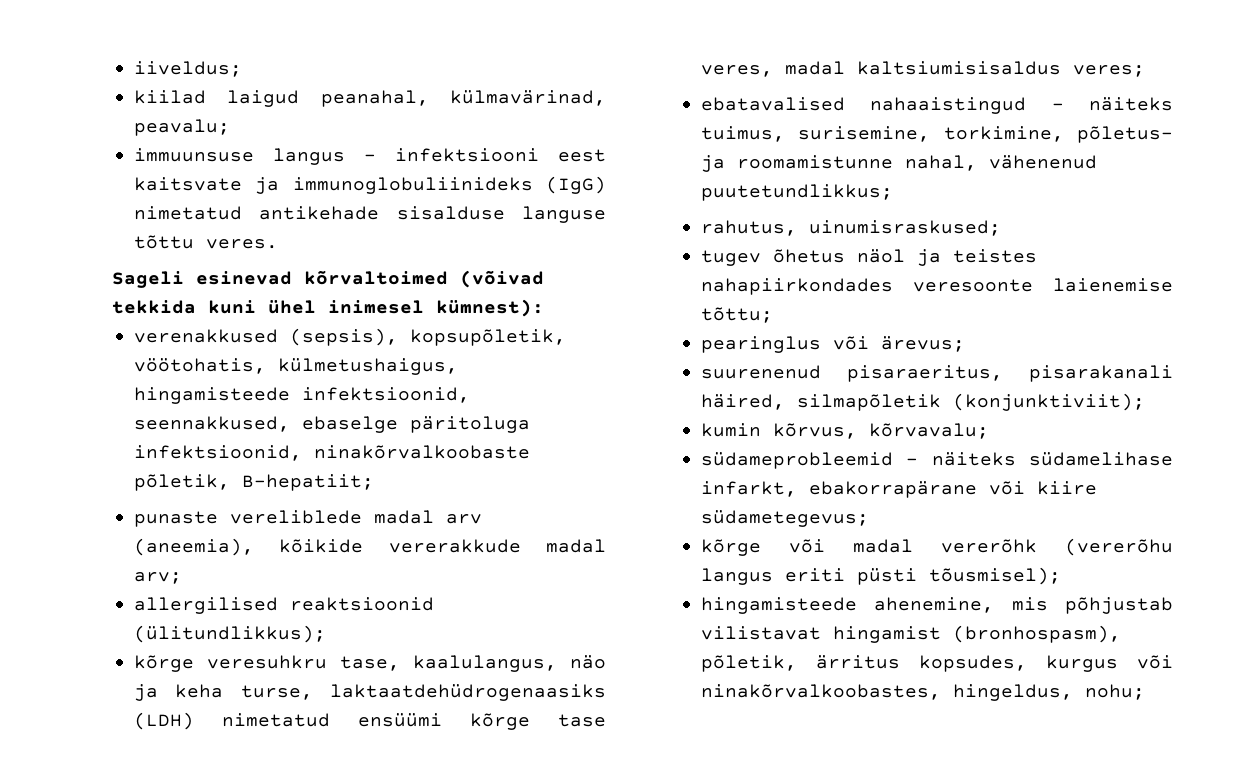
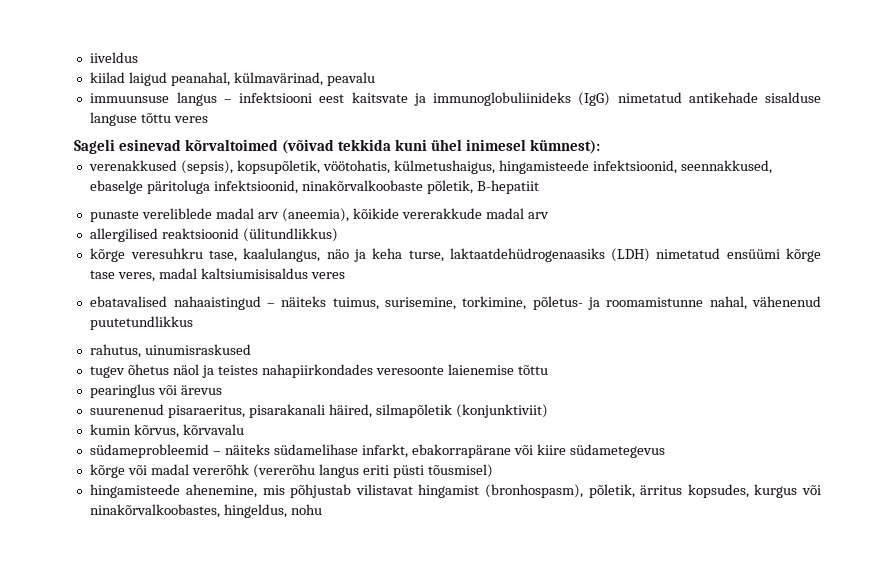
[133,61,242,77] iiveldus; -> [90,52,139,63] iiveldus
[133,119,230,136] peavalu; -> [327,72,376,86] peavalu
[205,239,278,249] veres. -> [174,116,209,123] veres
[241,474,374,491] B-hepatiit; -> [477,180,540,194] B-hepatiit
[133,572,182,584] arv; -> [527,212,549,219] arv
[133,625,326,643] (ülitundlikkus); -> [243,228,339,242] (ülitundlikkus)
[1072,65,1145,77] veres; -> [311,272,346,279] veres
[700,184,893,201] puutetundlikkus; -> [90,316,194,330] puutetundlikkus
[808,220,1001,236] uinumisraskused; -> [145,344,252,355] uinumisraskused
[700,307,773,323] tõttu; -> [517,365,548,375] tõttu
[880,336,965,352] ärevus; -> [181,385,223,395] ärevus
[952,393,1145,411] (konjunktiviit); -> [456,404,549,418] (konjunktiviit)
[868,423,989,439] kõrvavalu; -> [183,424,245,435] kõrvavalu
[700,510,869,527] südametegevus; -> [569,444,665,458] südametegevus
[928,567,1061,585] tõusmisel); -> [427,464,493,478] tõusmisel)
[1084,684,1145,700] nohu; -> [291,504,323,515] nohu

